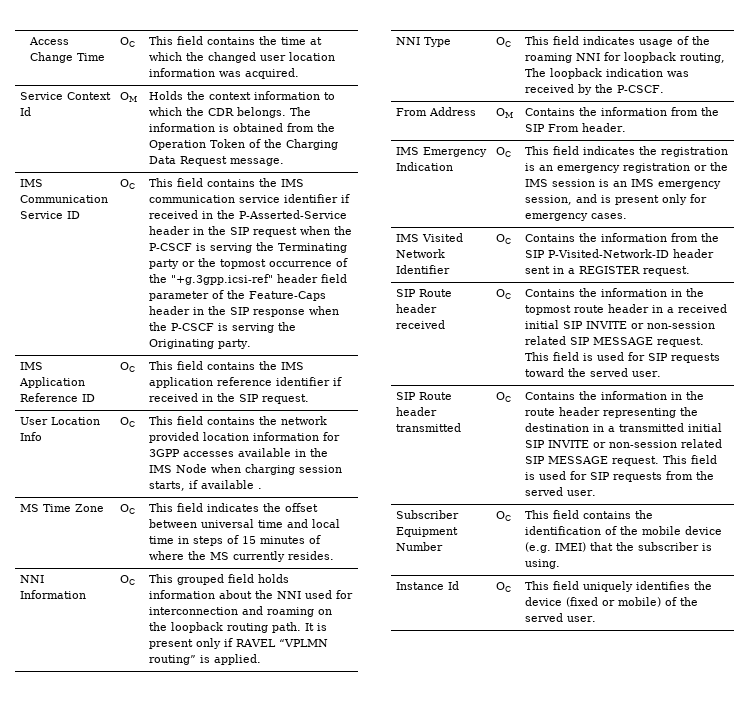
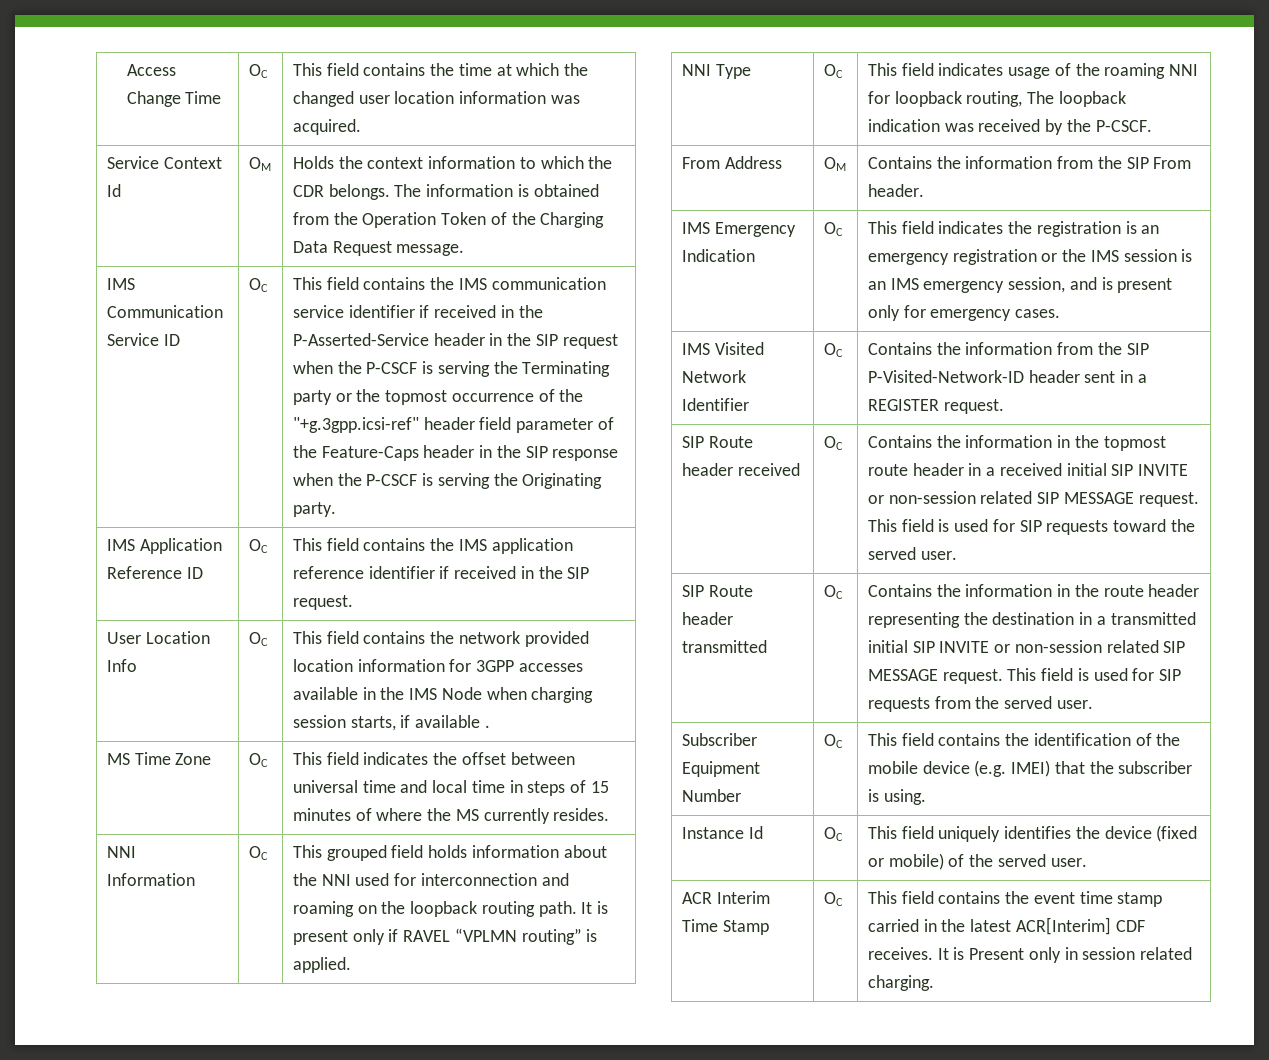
(597, 619) none -> [681,891,770,904] [681,919,769,935] [823,892,843,906] [867,891,1163,907] [867,917,1145,935] [867,947,1192,963] [867,975,934,991] // ACR Interim Time Stamp | OC | This field contains the event time stamp carried in the latest ACR[Interim] CDF receives. It is Present only in session related charging.

